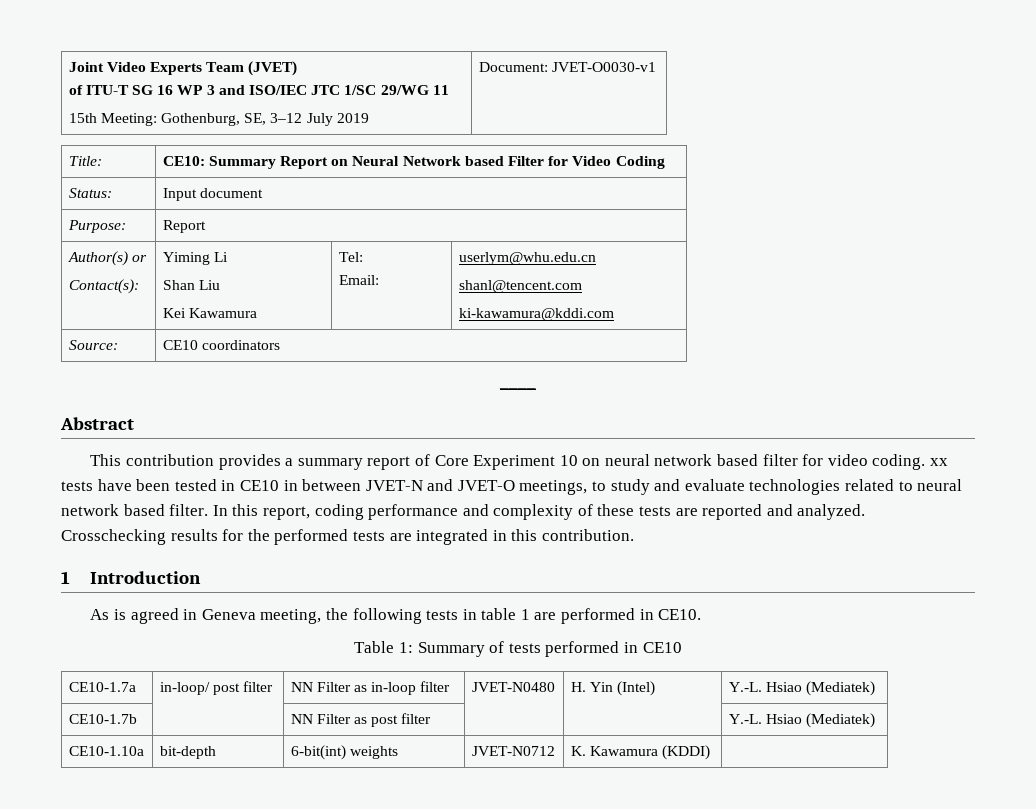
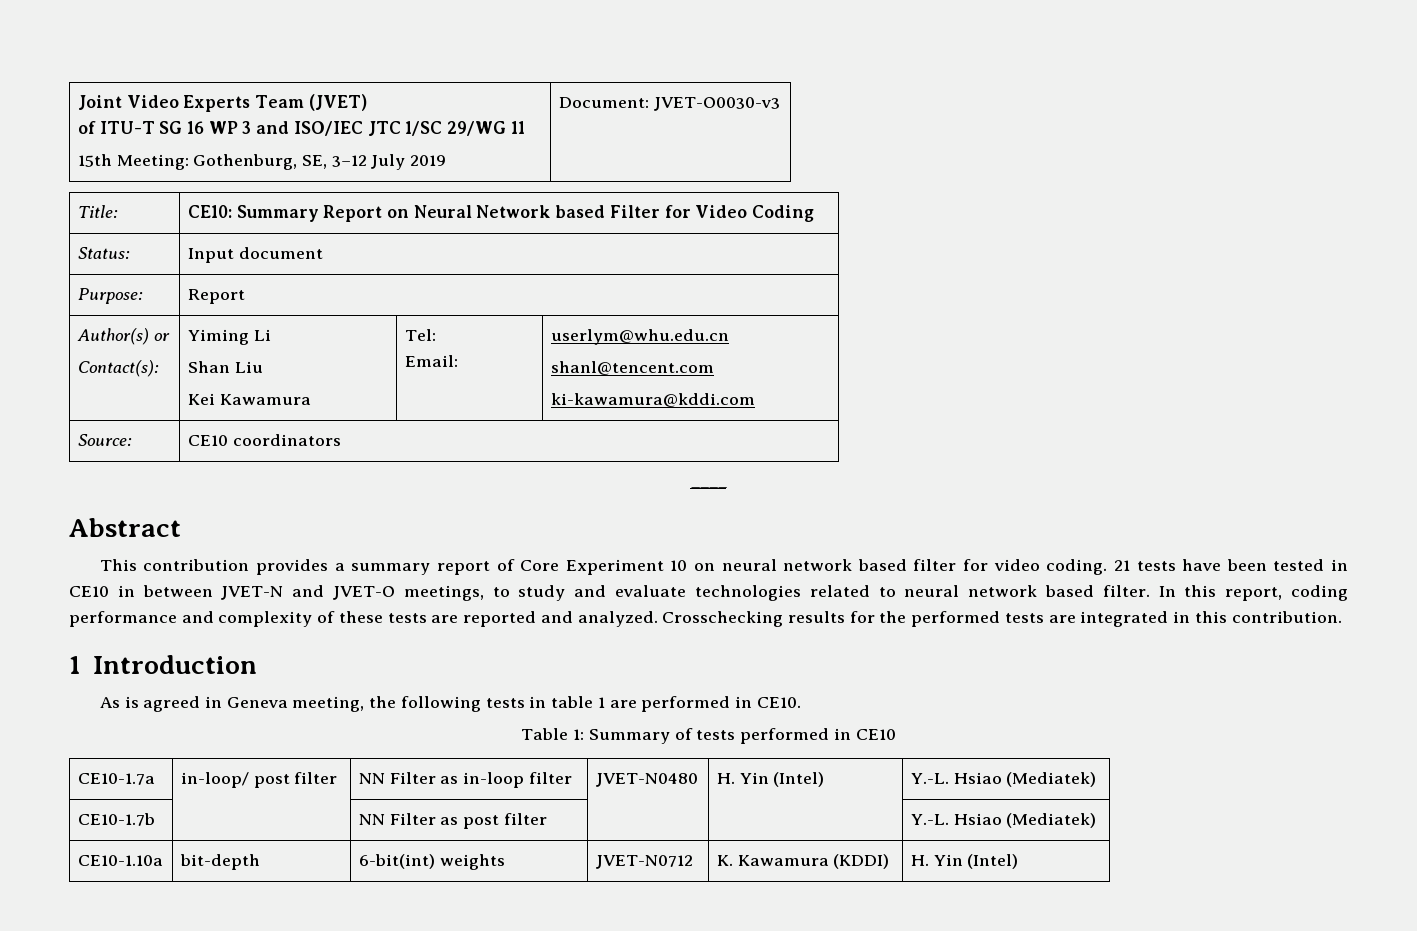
[551,62,656,72] JVET-O0030-v1 -> [653,97,780,111] JVET-O0030-v3
[929,458,948,466] xx -> [1113,560,1130,571] 21
(711, 752) none -> [910,854,1019,869] H. Yin (Intel)

